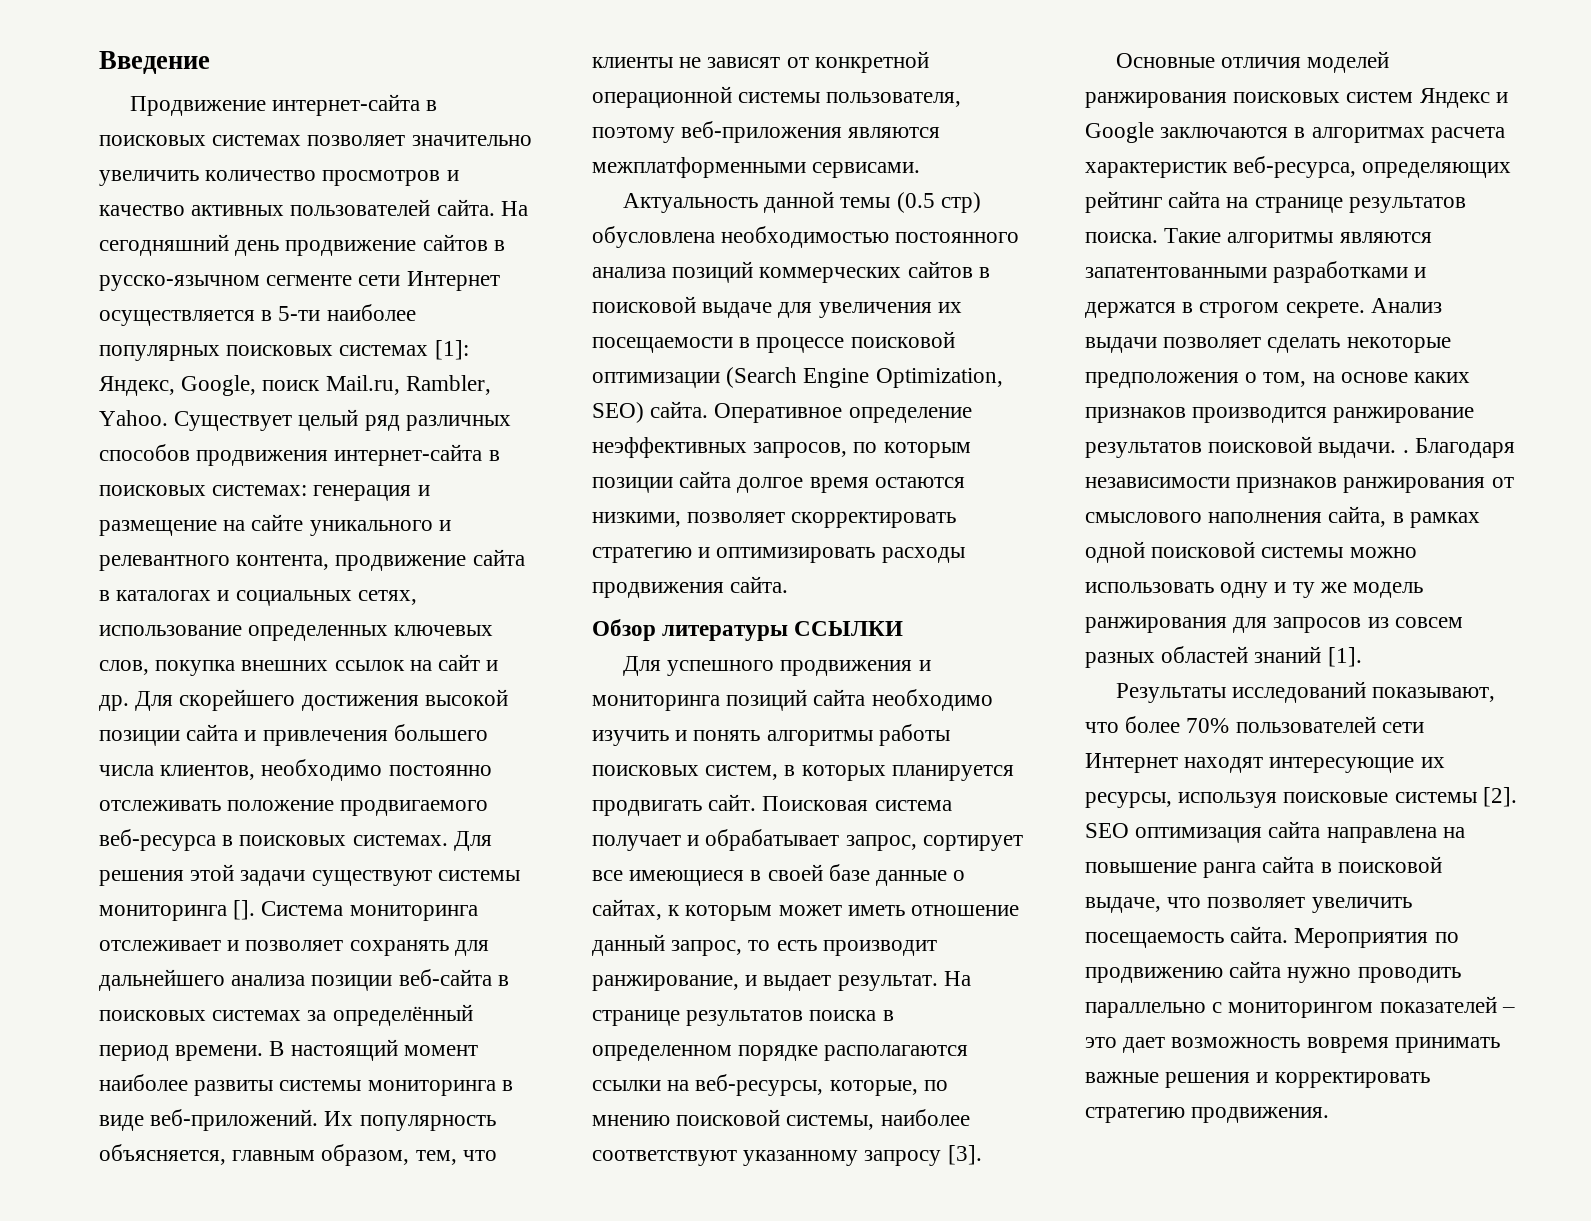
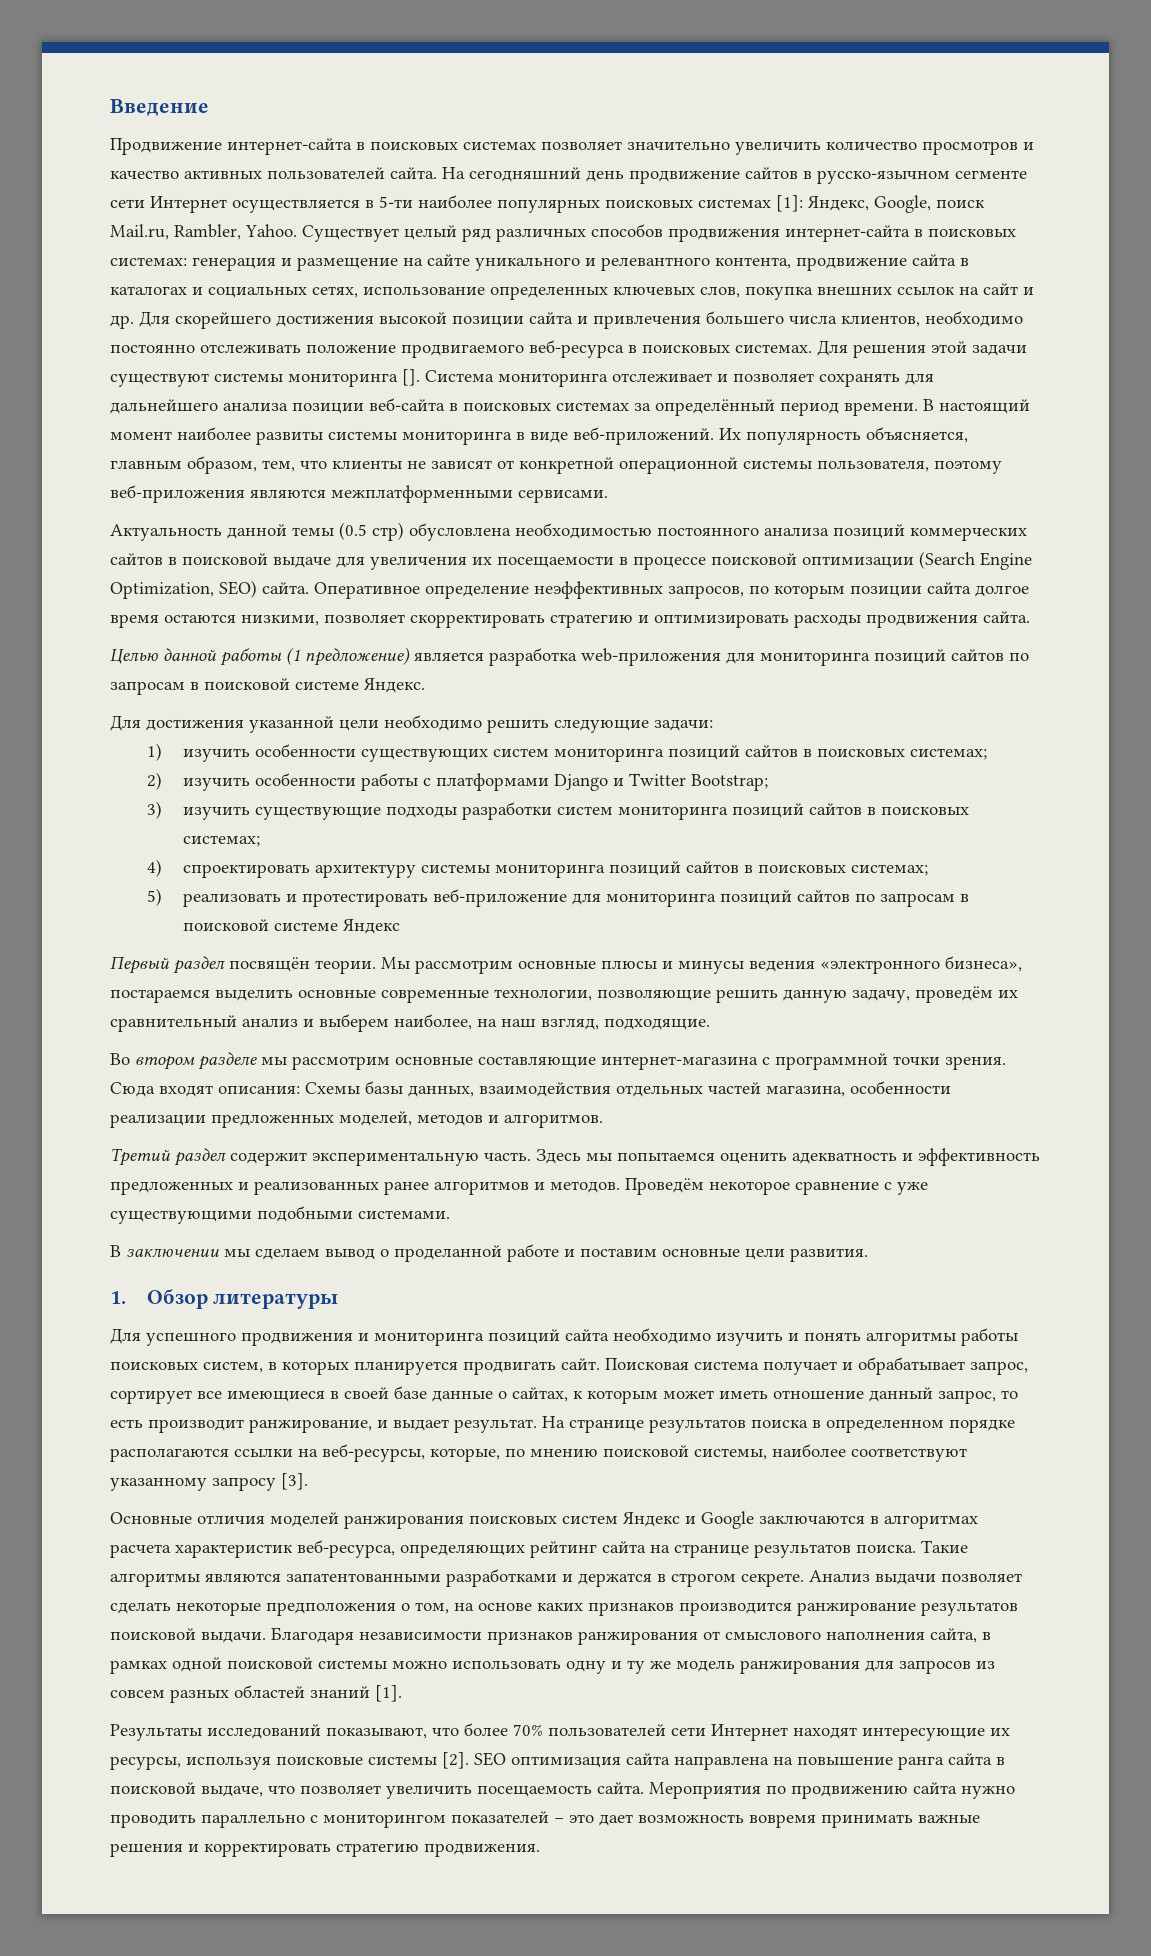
(789, 584) none -> [110,647,1029,666] [110,677,425,695] [110,715,713,733] [146,743,988,762] [146,772,769,791] [146,801,970,820] [183,835,261,847] [146,859,929,878] [146,888,970,907] [183,918,401,934] [110,956,1022,974] [110,986,1018,1003] [110,1014,710,1032] [110,1052,1006,1070] [110,1081,951,1097] [110,1111,603,1128] [110,1148,1040,1166] [110,1178,928,1195] [110,1206,450,1224] [110,1244,868,1262] [110,1291,126,1304] Целью данной работы (1 предложение) является разработка web-приложения для мониторинга позиций сайтов по запросам в поисковой системе Яндекс. // Для достижения указанной цели необходимо решить следующие задачи: // 1) изучить особенности существующих систем мониторинга позиций сайтов в поисковых системах; // 2) изучить особенности работы с платформами Django и Twitter Bootstrap; // 3) изучить существующие подходы разработки систем мониторинга позиций сайтов в поисковых системах; // 4) спроектировать архитектуру системы мониторинга позиций сайтов в поисковых системах; // 5) реализовать и протестировать веб-приложение для мониторинга позиций сайтов по запросам в поисковой системе Яндекс // Первый раздел посвящён теории. Мы рассмотрим основные плюсы и минусы ведения «электронного бизнеса», постараемся выделить основные современные технологии, позволяющие решить данную задачу, проведём их сравнительный анализ и выберем наиболее, на наш взгляд, подходящие. // Во втором разделе мы рассмотрим основные составляющие интернет-магазина с программной точки зрения. Сюда входят описания: Схемы базы данных, взаимодействия отдельных частей магазина, особенности реализации предложенных моделей, методов и алгоритмов. // Третий раздел содержит экспериментальную часть. Здесь мы попытаемся оценить адекватность и эффективность предложенных и реализованных ранее алгоритмов и методов. Проведём некоторое сравнение с уже существующими подобными системами. // В заключении мы сделаем вывод о проделанной работе и поставим основные цели развития. // 1.
[794,621,904,636] ССЫЛКИ -> (339, 1301) none
[1402,450,1409,453] . -> (266, 1637) none

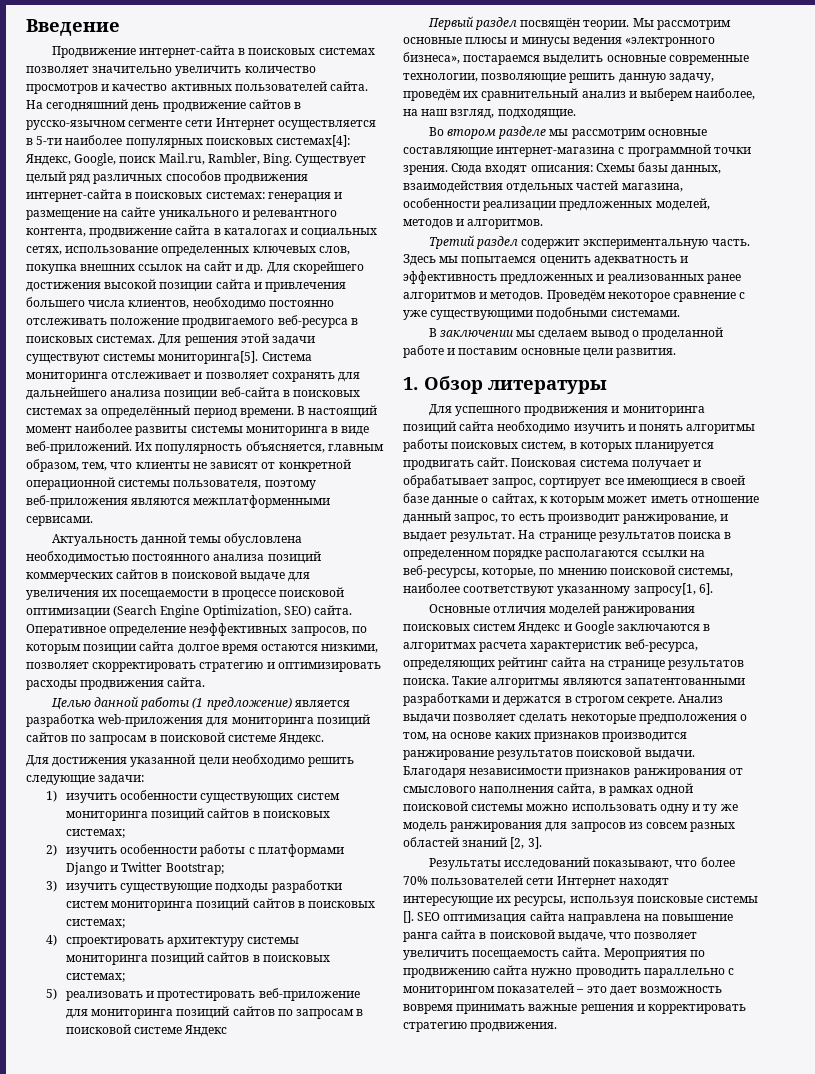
[698,195,803,212] системах [1]: -> [276,135,351,147] системах[4]:
[245,224,297,237] Yahoo. -> [263,153,293,166] Bing.
[288,369,420,387] мониторинга []. -> [158,351,259,364] мониторинга[5].
[339,522,404,541] (0.5 стр) -> (222, 539) none
[212,1473,308,1491] запросу [3]. -> [633,583,713,596] запросу[1, 6].
[375,1685,402,1702] [1]. -> [510,837,542,849] [2, 3].
[442,1752,469,1769] [2]. -> [403,911,414,923] [].

